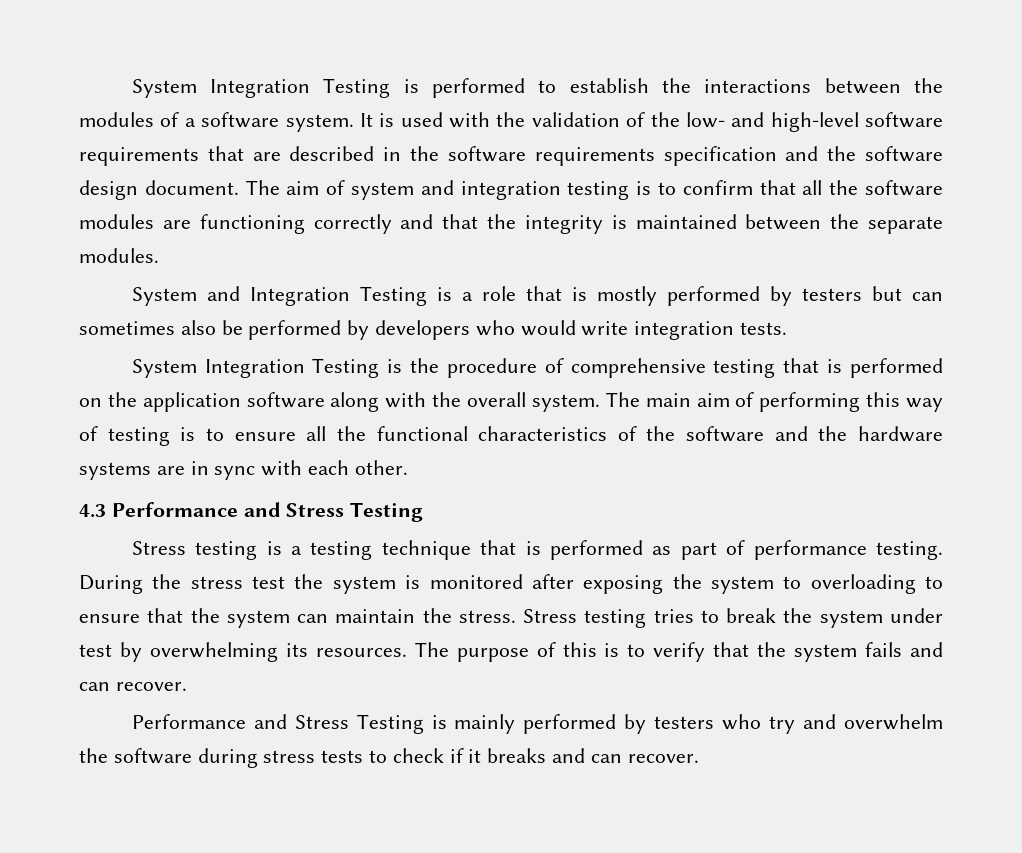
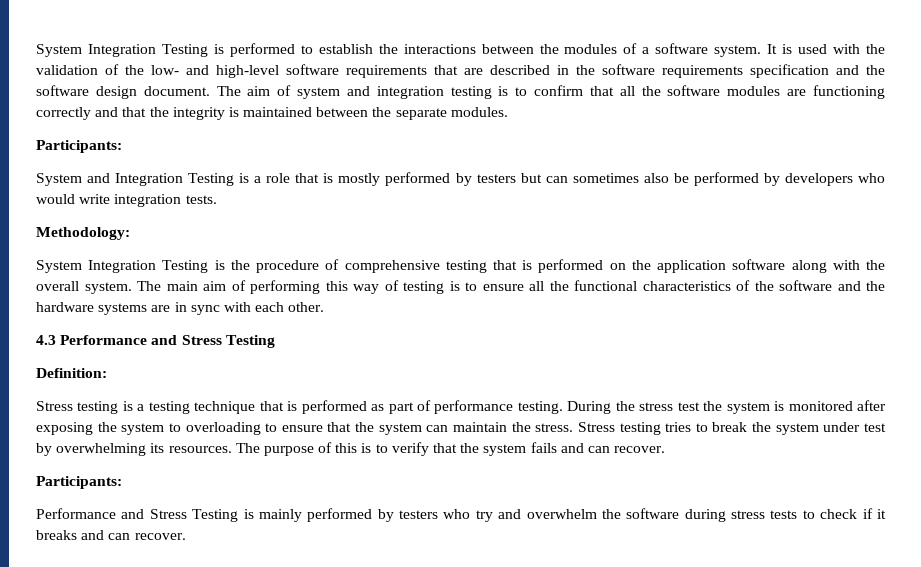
(159, 255) none -> [36,140,122,153] // Participants:
(788, 328) none -> [36,227,130,240] // Methodology:
(424, 512) none -> [36,368,107,378] // Definition:
(187, 686) none -> [36,476,122,489] // Participants:

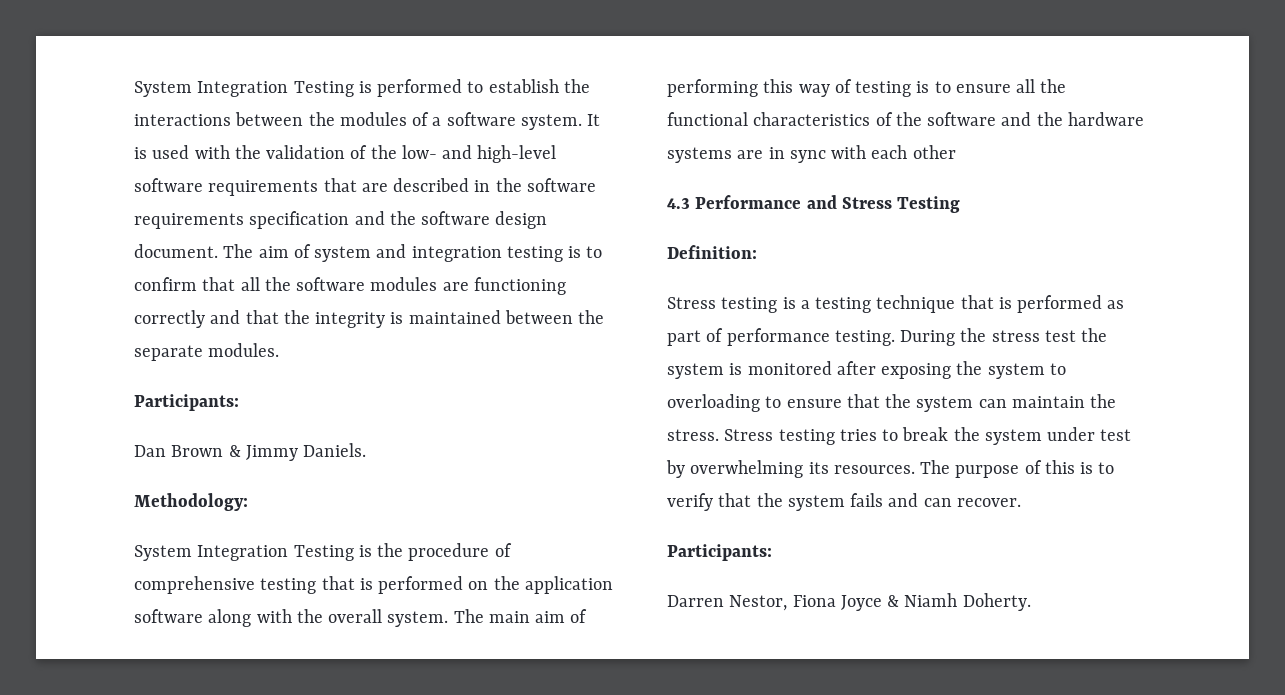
[36,172,885,186] [36,194,217,207] System and Integration Testing is a role that is mostly performed by testers but can sometimes also be performed by developers who would write integration tests. -> [134,443,367,461] Dan Brown & Jimmy Daniels.
[288,302,325,312] other. -> [912,145,956,159] other
[36,508,887,522] [36,530,186,540] Performance and Stress Testing is mainly performed by testers who try and overwhelm the software during stress tests to check if it breaks and can recover. -> [667,593,1031,611] Darren Nestor, Fiona Joyce & Niamh Doherty.

